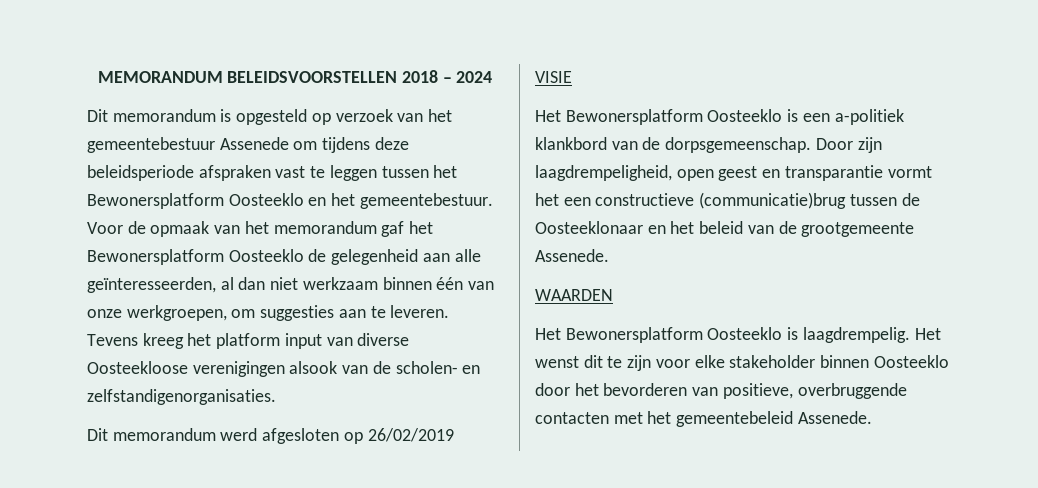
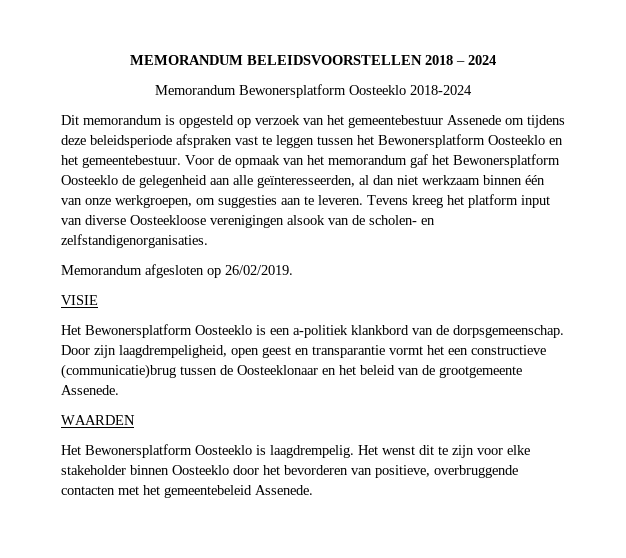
(493, 77) none -> [155,84,472,98] // Memorandum Bewonersplatform Oosteeklo 2018-2024
[87,428,258,441] Dit memorandum werd -> [61,265,142,275] Memorandum
[367,428,454,442] 26/02/2019 -> [225,265,293,275] 26/02/2019.

